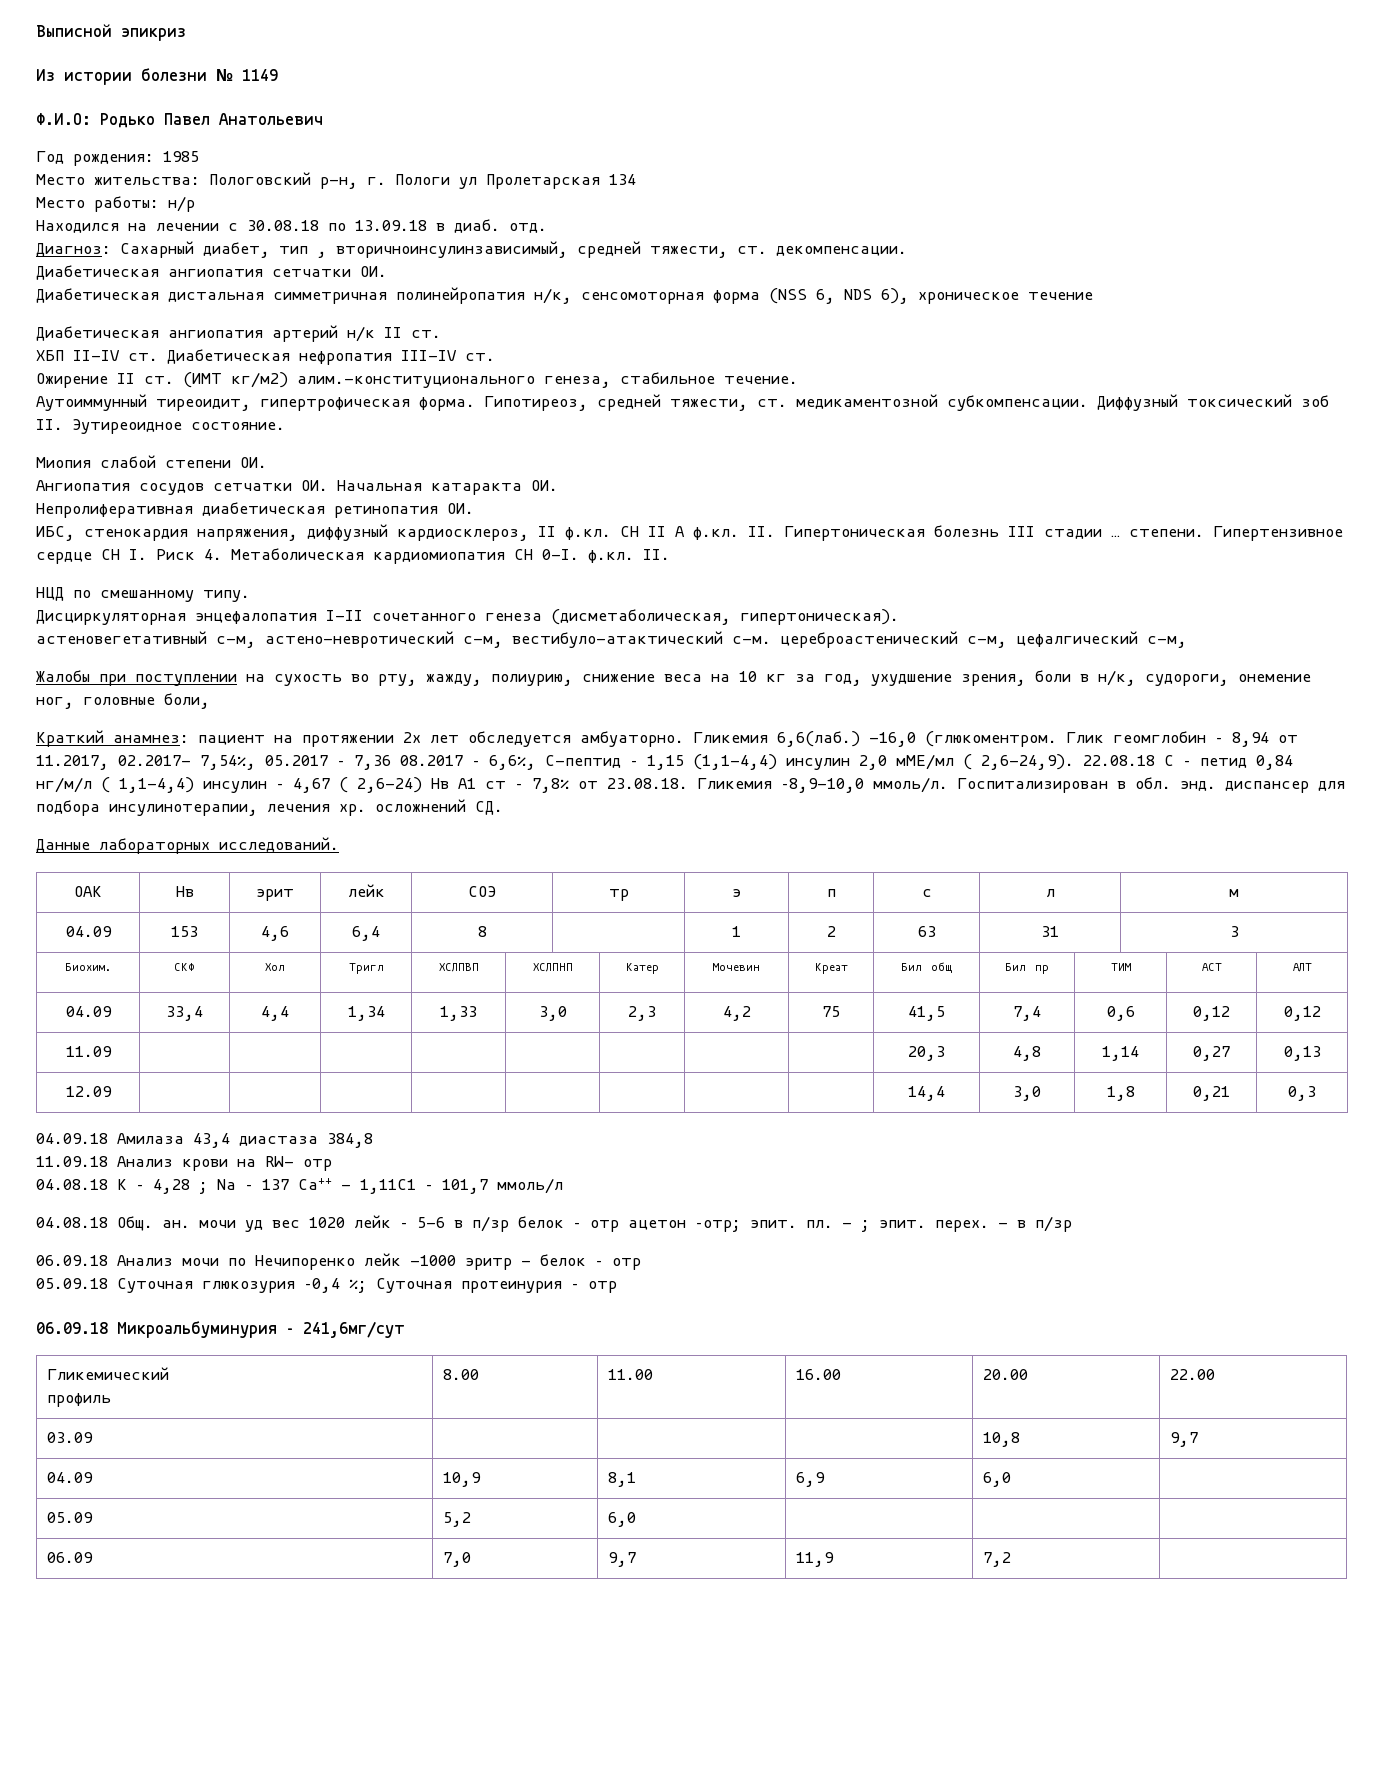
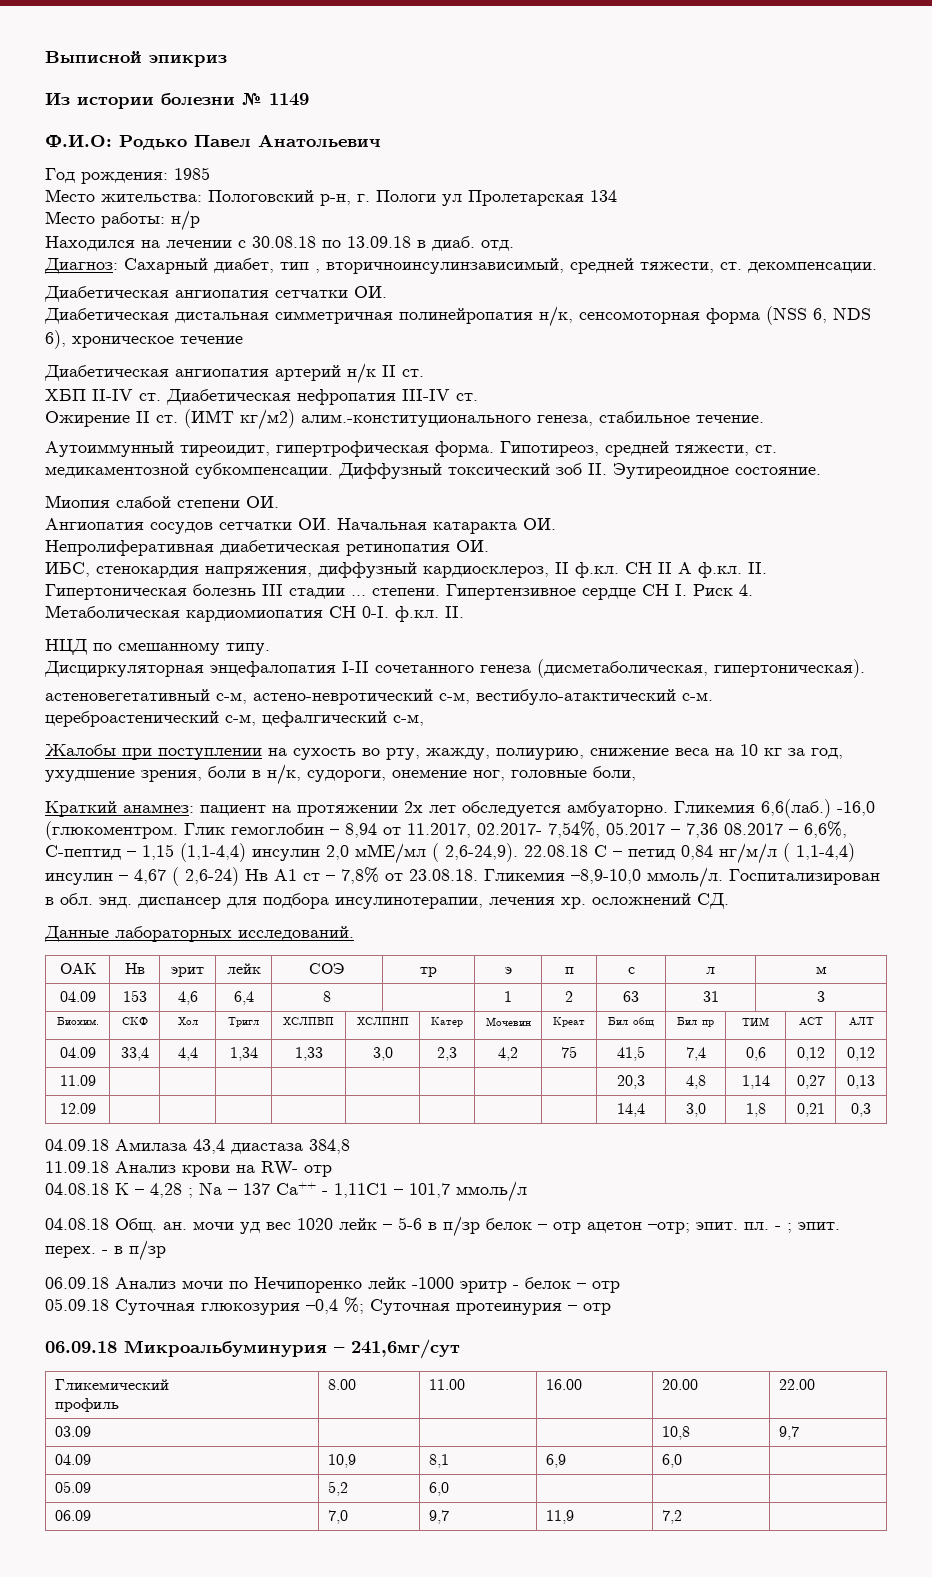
[1113,731,1206,744] геомглобин -> [231,823,324,835] гемоглобин

